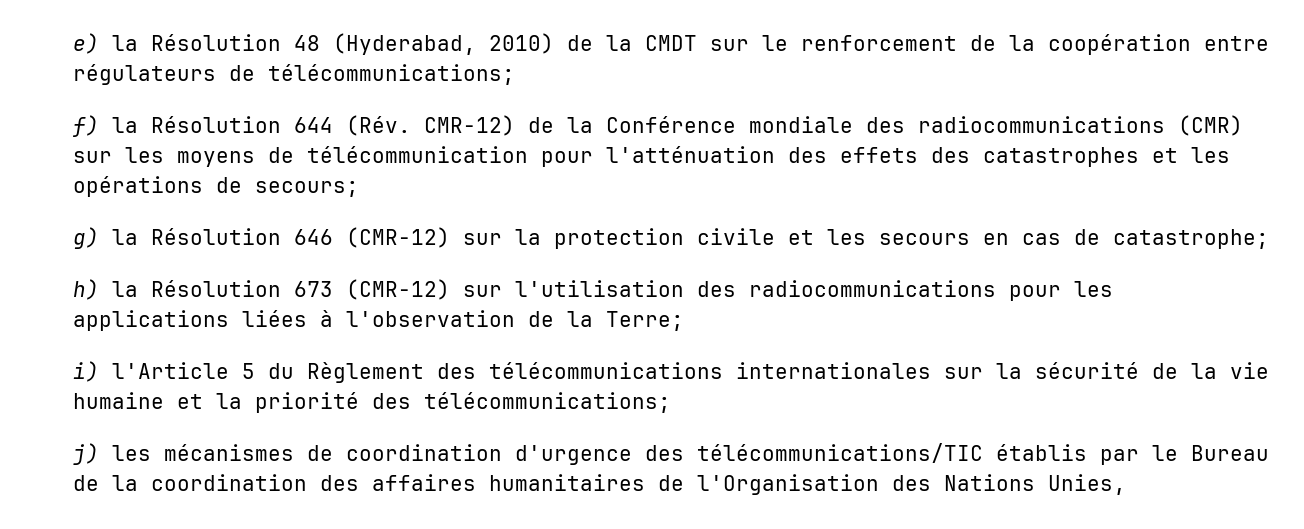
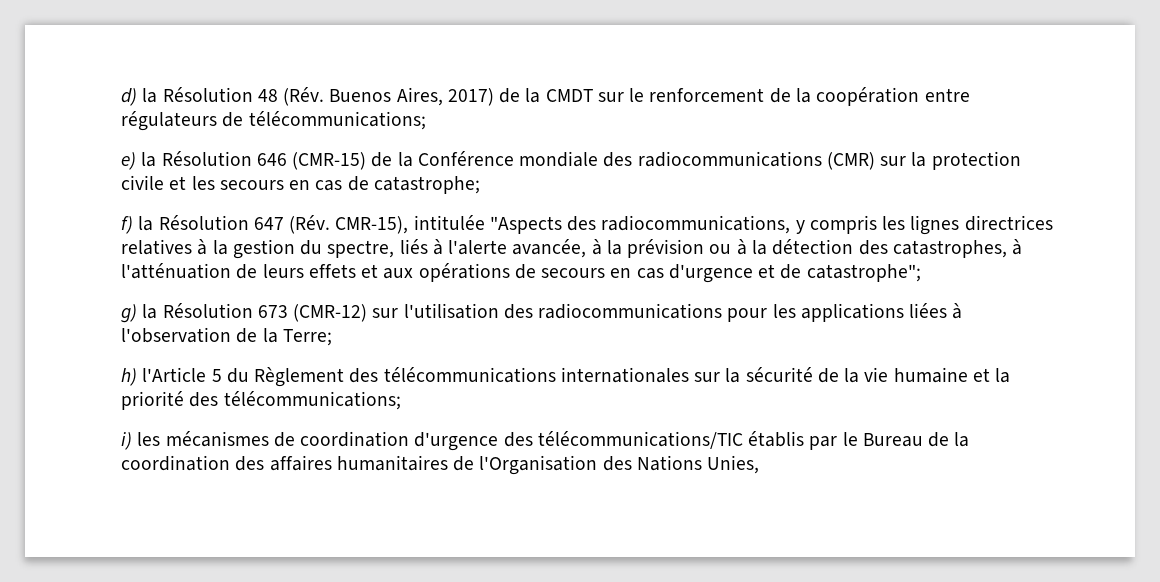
[73,33,99,54] e) -> [121,88,137,106] d)
[333,33,554,55] (Hyderabad, 2010) -> [283,87,494,106] (Rév. Buenos Aires, 2017)
[73,115,515,137] f) la Résolution 644 (Rév. CMR-12) -> [121,151,367,170] e) la Résolution 646 (CMR-15)
[125,146,1230,167] [73,176,359,197] [73,227,502,249] les moyens de télécommunication pour l'atténuation des effets des catastrophes et les opérations de secours; // g) la Résolution 646 (CMR-12) sur -> (907, 161) none
[73,279,99,300] h) -> [121,215,1053,235] [121,239,1023,259] [121,263,921,283] [121,304,137,323] f) la Résolution 647 (Rév. CMR-15), intitulée "Aspects des radiocommunications, y compris les lignes directrices relatives à la gestion du spectre, liés à l'alerte avancée, à la prévision ou à la détection des catastrophes, à l'atténuation de leurs effets et aux opérations de secours en cas d'urgence et de catastrophe"; // g)
[73,361,99,382] i) -> [121,368,137,386] h)
[73,443,99,465] j) -> [121,432,132,450] i)

